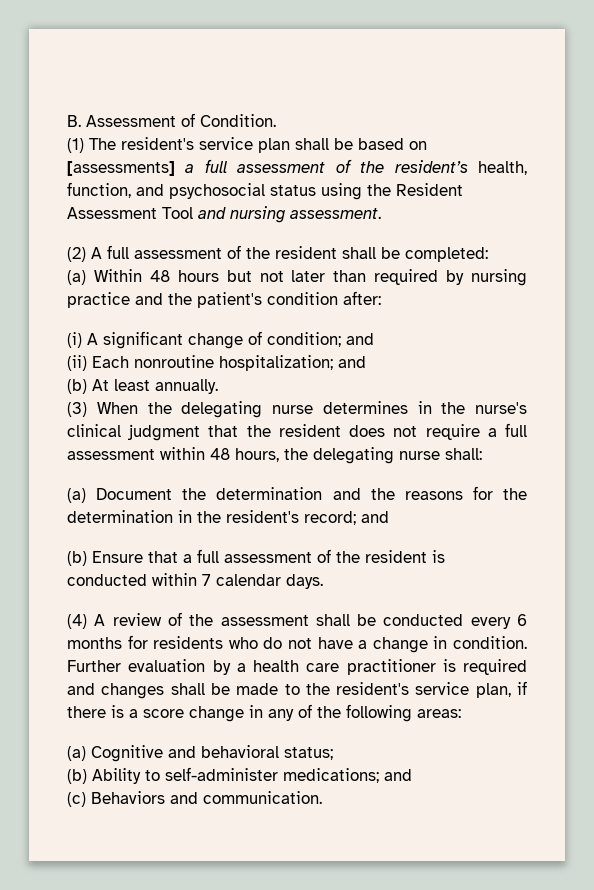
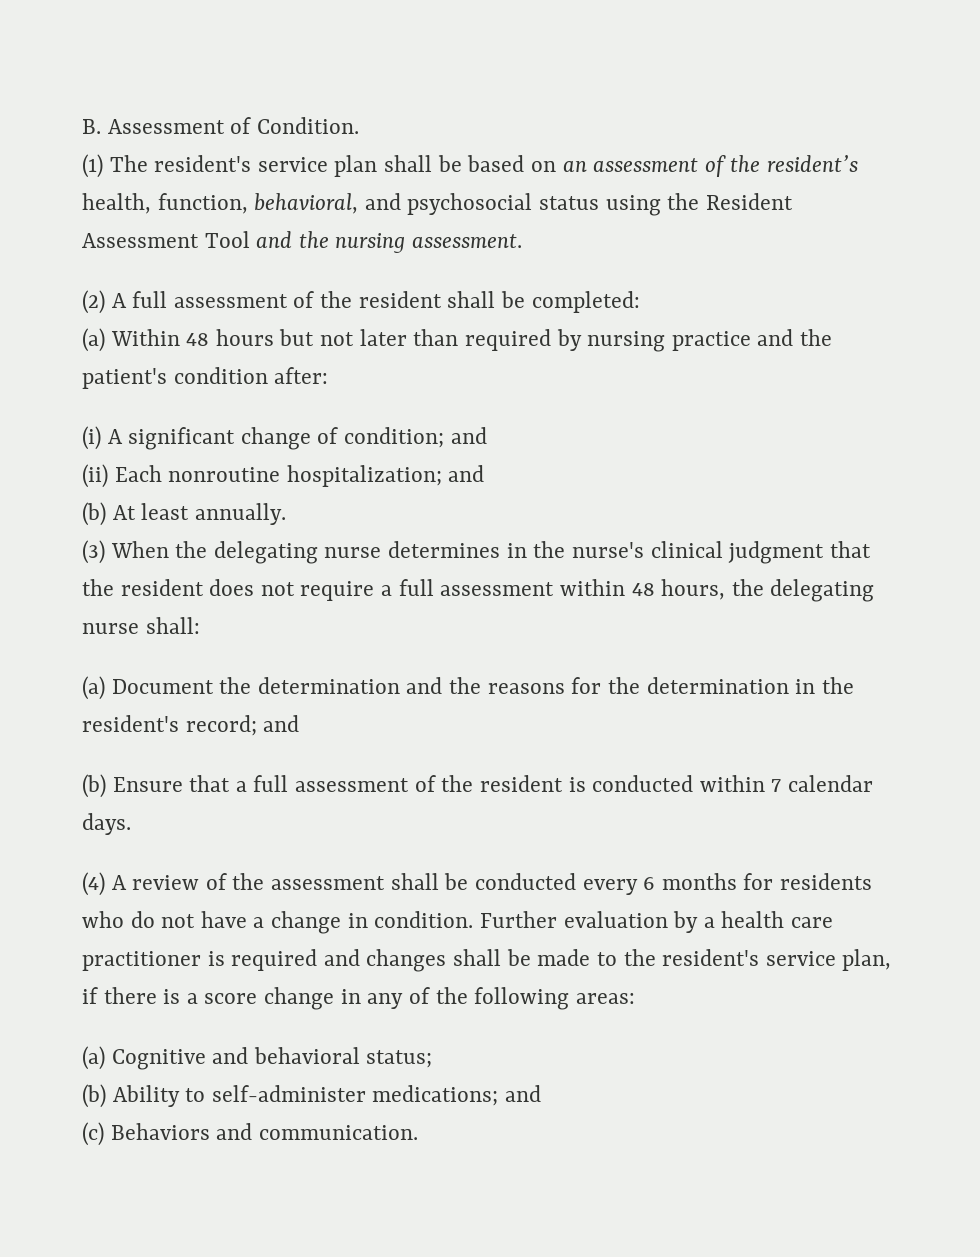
[67,159,227,176] [assessments] a full -> [562,160,587,172] an
(131, 190) none -> [254,193,359,214] behavioral,
(226, 213) none -> [298,231,329,248] the

